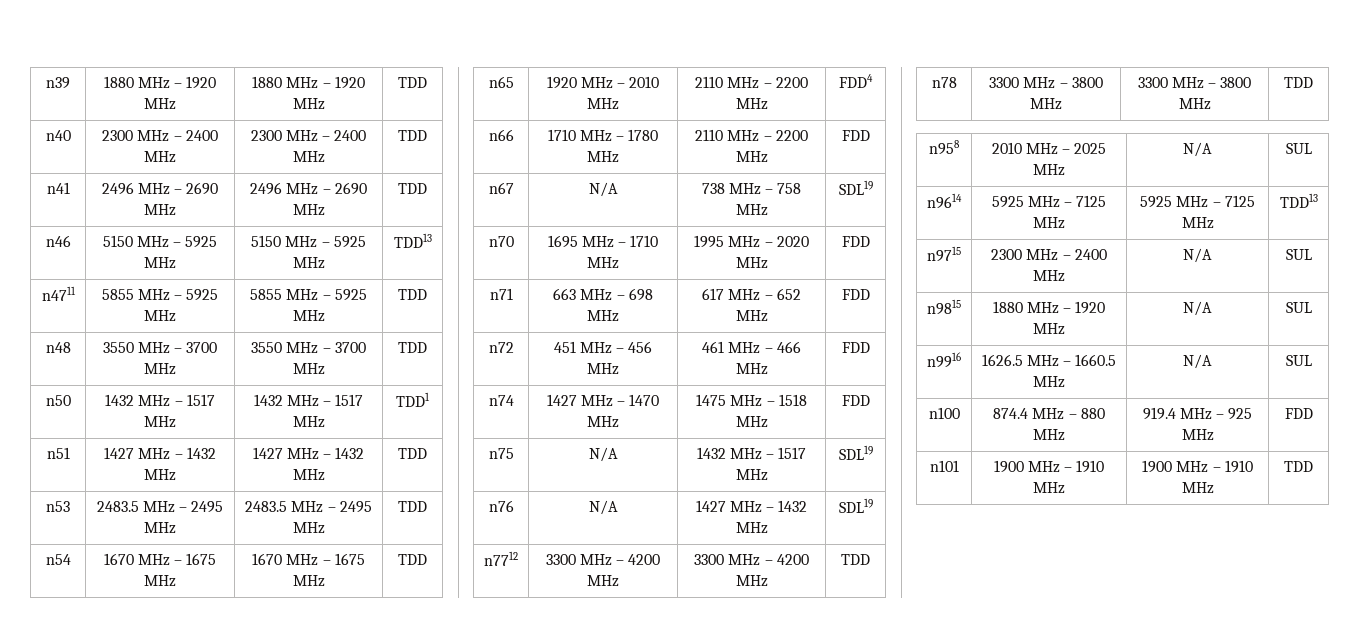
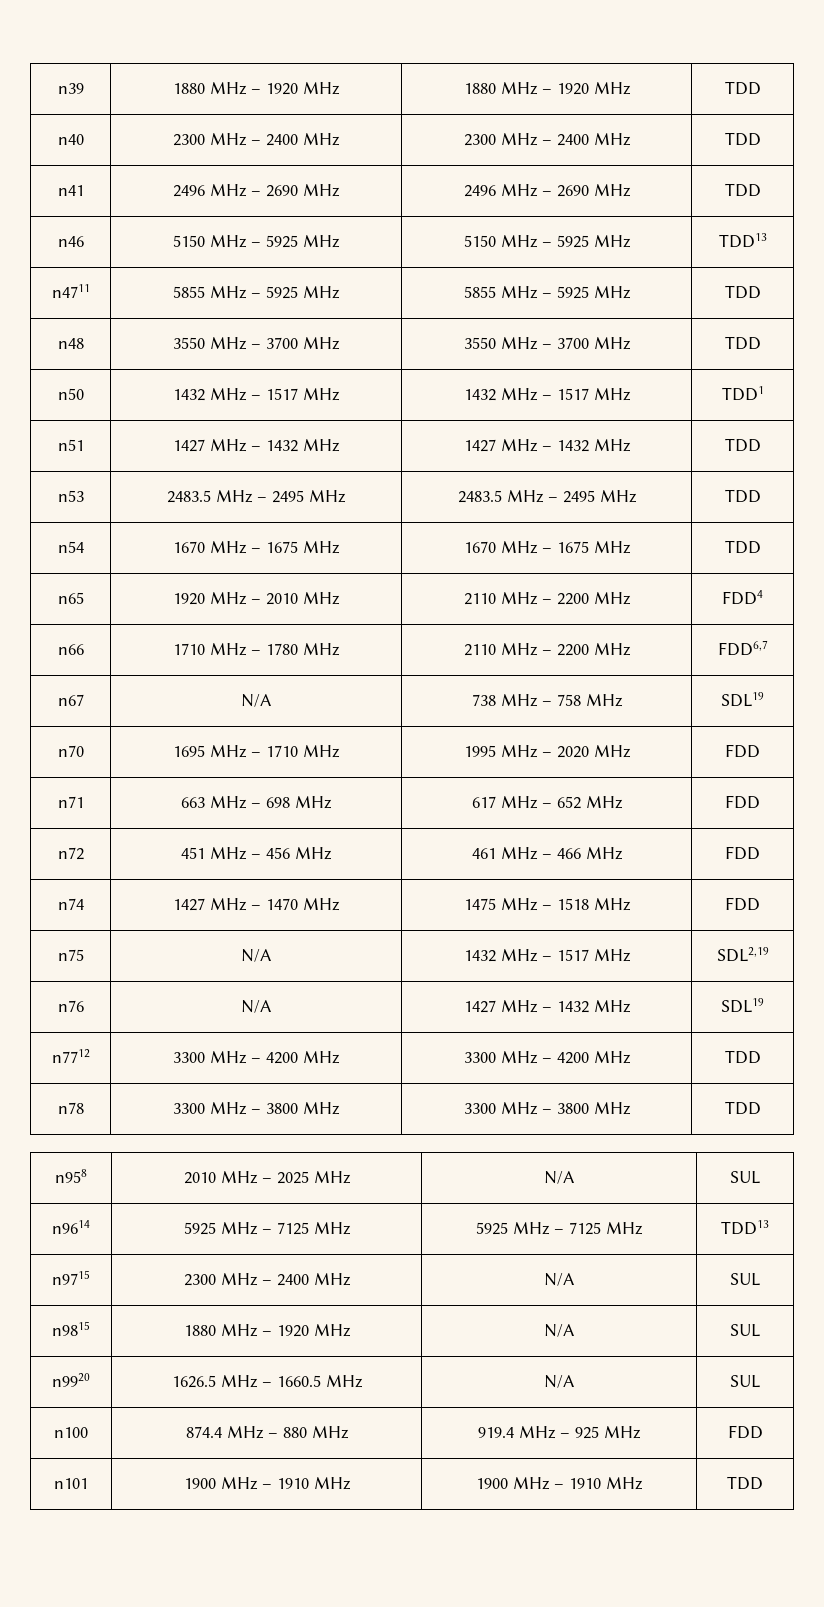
[841,130,870,141] FDD -> [717,640,768,656] FDD6,7
[838,445,873,460] SDL19 -> [716,947,769,962] SDL2,19
[927,352,961,368] n9916 -> [52,1373,90,1387] n9920

